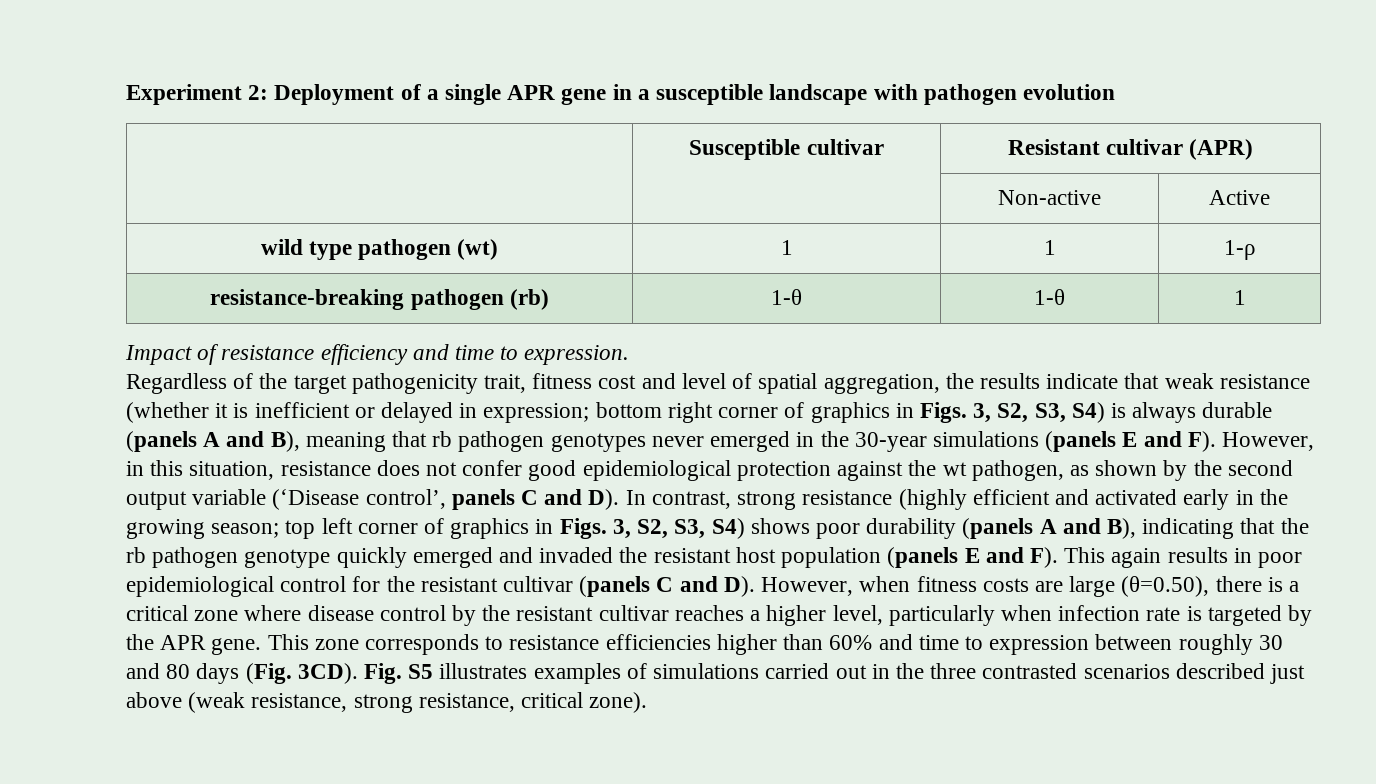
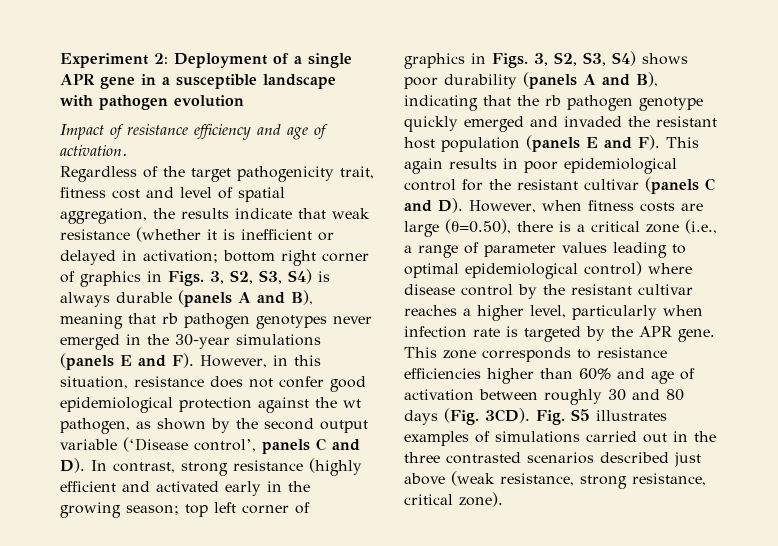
[689,139,884,160] [1007,139,1254,160] [998,190,1101,205] [1209,190,1270,205] [260,239,499,260] [780,240,793,255] [1043,240,1056,255] [1224,240,1255,260] [210,289,549,310] [771,289,802,305] [1034,289,1065,305] [1233,290,1246,305] // | Susceptible cultivar | Resistant cultivar (APR) // | | Non-active | Active // wild type pathogen (wt) | 1 | 1 | 1-ρ // resistance-breaking pathogen (rb) | 1-θ | 1-θ | 1 -> (244, 101) none
[455,345,630,365] time to expression. -> [287,124,328,140] [60,145,127,156] age of activation.
[483,403,590,423] expression; -> [143,250,218,263] activation;
(239, 615) none -> [685,219,717,234] [404,242,686,258] [404,261,642,279] (i.e., a range of parameter values leading to optimal epidemiological control)
[918,635,1090,655] time to expression -> [651,368,695,384] [404,389,474,401] age of activation

